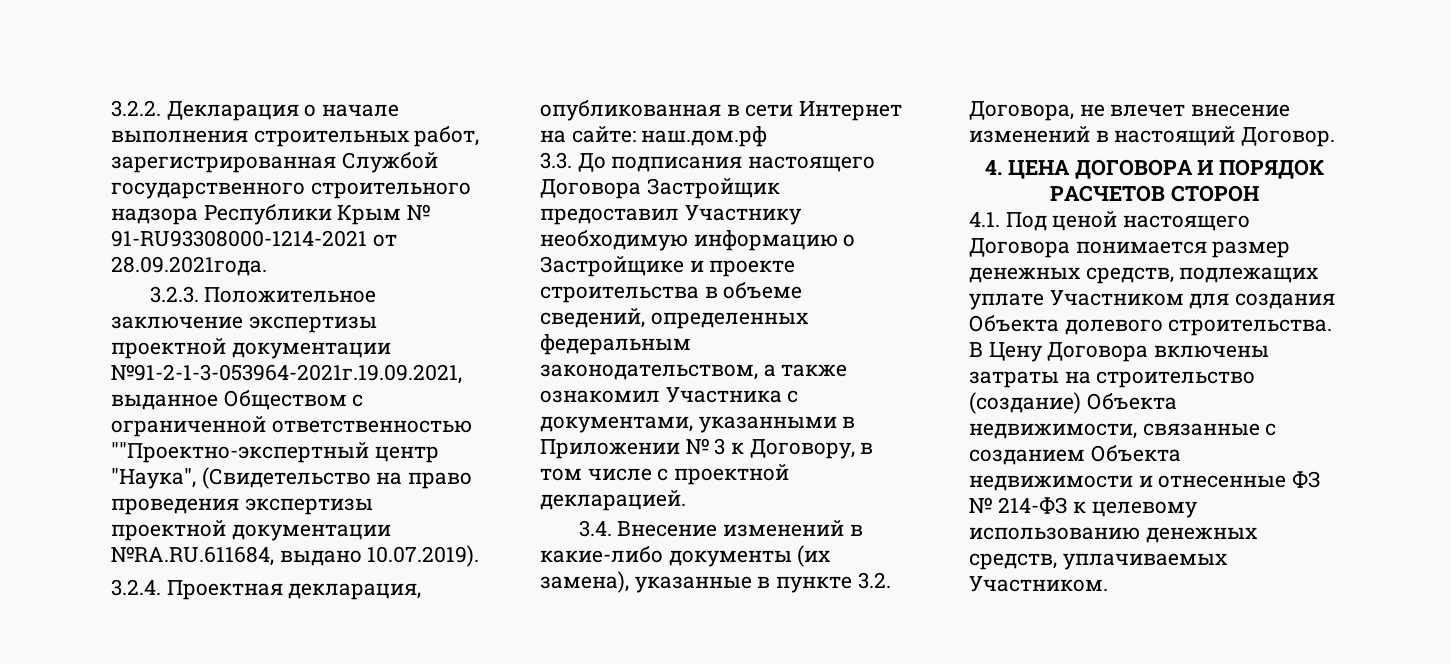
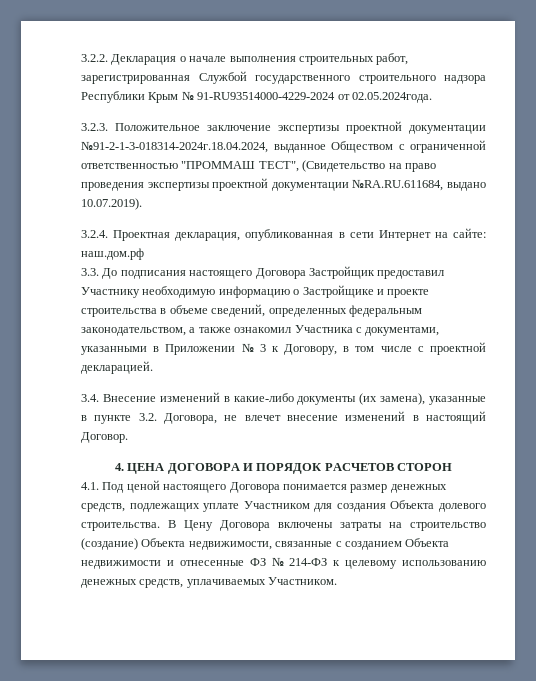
[111,230,397,247] [111,256,267,276] 91-RU93308000-1214-2021 от 28.09.2021года. -> [197,92,432,103] 91-RU93514000-4229-2024 от 02.05.2024года.
[111,364,462,384] №91-2-1-3-053964-2021г.19.09.2021, -> [81,141,268,153] №91-2-1-3-018314-2024г.18.04.2024,
[111,442,439,463] [111,468,196,489] ""Проектно-экспертный центр "Наука", -> [181,161,299,172] "ПРОММАШ ТЕСТ",

